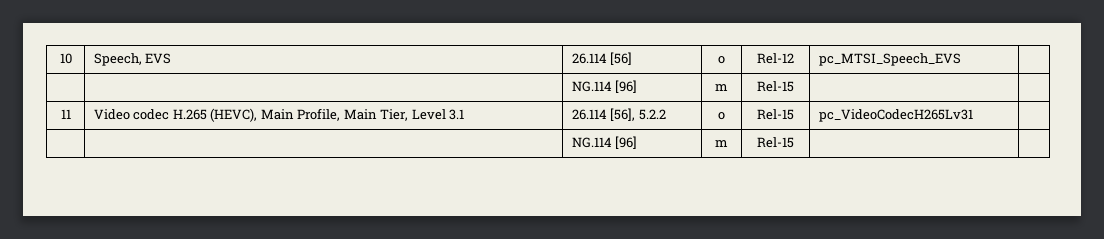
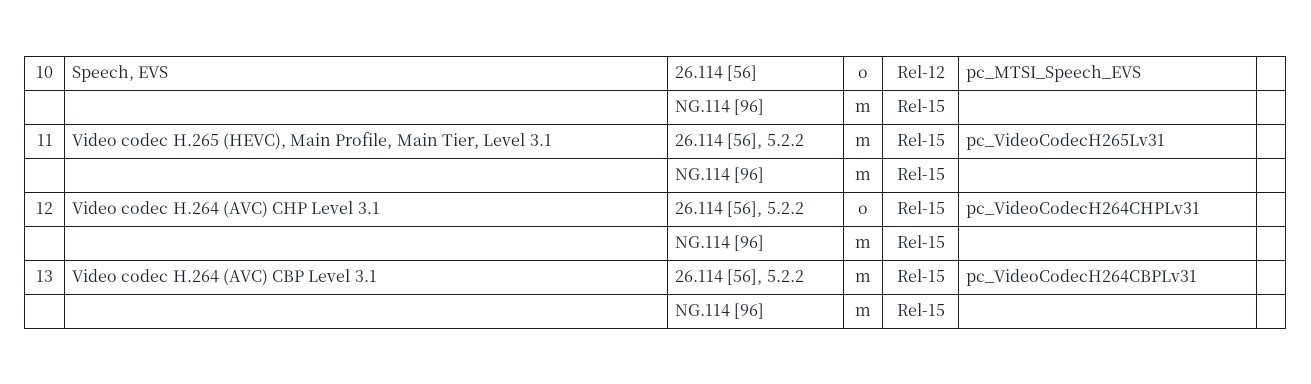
[718,112,725,120] o -> [855,137,871,146] m
(794, 142) none -> [36,202,53,214] [71,201,380,218] [674,201,804,217] [858,205,868,214] [896,201,945,214] [965,201,1200,218] [674,235,765,251] [855,239,871,248] [896,235,945,248] [36,270,53,282] [71,269,377,286] [674,269,804,285] [855,273,871,282] [896,269,945,282] [965,269,1197,286] [674,303,765,319] [855,307,871,316] [896,303,945,316] // 12 | Video codec H.264 (AVC) CHP Level 3.1 | 26.114 [56], 5.2.2 | o | Rel-15 | pc_VideoCodecH264CHPLv31 | // | | NG.114 [96] | m | Rel-15 | | // 13 | Video codec H.264 (AVC) CBP Level 3.1 | 26.114 [56], 5.2.2 | m | Rel-15 | pc_VideoCodecH264CBPLv31 | // | | NG.114 [96] | m | Rel-15 | |

